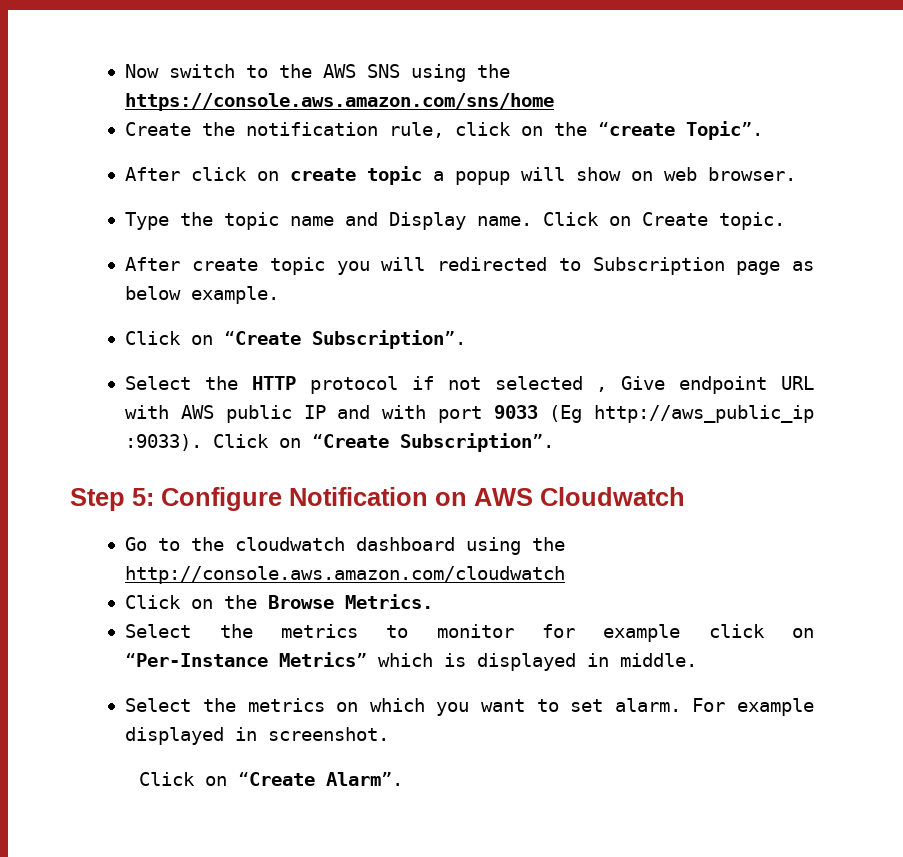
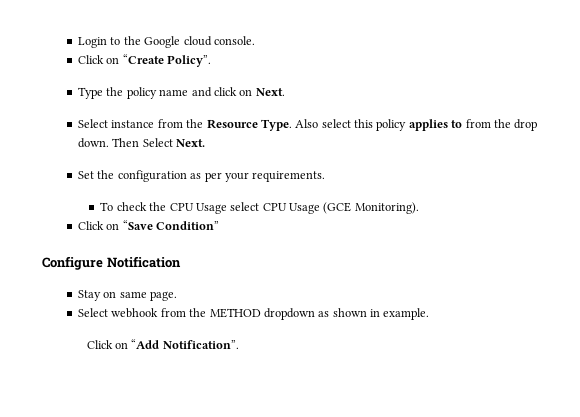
[125,64,511,82] [125,93,555,111] [125,121,764,140] [125,166,797,185] Now switch to the AWS SNS using the https://console.aws.amazon.com/sns/home // Create the notification rule, click on the “create Topic”. // After click on create topic a popup will show on web browser. -> [78,36,255,48] [78,54,212,67] Login to the Google cloud console. // Click on “Create Policy”.
[224,212,280,230] topic -> [126,87,157,99] policy
[389,212,786,230] [125,257,815,275] [125,286,280,304] [125,330,467,349] [125,376,814,394] [125,405,814,423] [125,433,555,452] [70,487,685,511] [125,537,566,555] [125,566,566,584] [125,594,434,609] [125,624,814,642] [125,652,698,671] [125,698,814,716] [125,727,390,745] [138,772,403,786] Display name. Click on Create topic. // After create topic you will redirected to Subscription page as below example. // Click on “Create Subscription”. // Select the HTTP protocol if not selected , Give endpoint URL with AWS public IP and with port 9033 (Eg http://aws_public_ip :9033). Click on “Create Subscription”. // Step 5: Configure Notification on AWS Cloudwatch // Go to the cloudwatch dashboard using the http://console.aws.amazon.com/cloudwatch // Click on the Browse Metrics. // Select the metrics to monitor for example click on “Per-Instance Metrics” which is displayed in middle. // Select the metrics on which you want to set alarm. For example displayed in screenshot. // Click on “Create Alarm”. -> [213,87,285,96] [78,119,538,131] [78,138,206,148] [78,170,326,182] [100,202,419,214] [78,220,220,230] [42,256,181,270] [78,290,178,301] [78,308,430,320] [86,339,239,349] click on Next. // Select instance from the Resource Type. Also select this policy applies to from the drop down. Then Select Next. // Set the configuration as per your requirements. // To check the CPU Usage select CPU Usage (GCE Monitoring). // Click on “Save Condition” // Configure Notification // Stay on same page. // Select webhook from the METHOD dropdown as shown in example. // Click on “Add Notification”.

